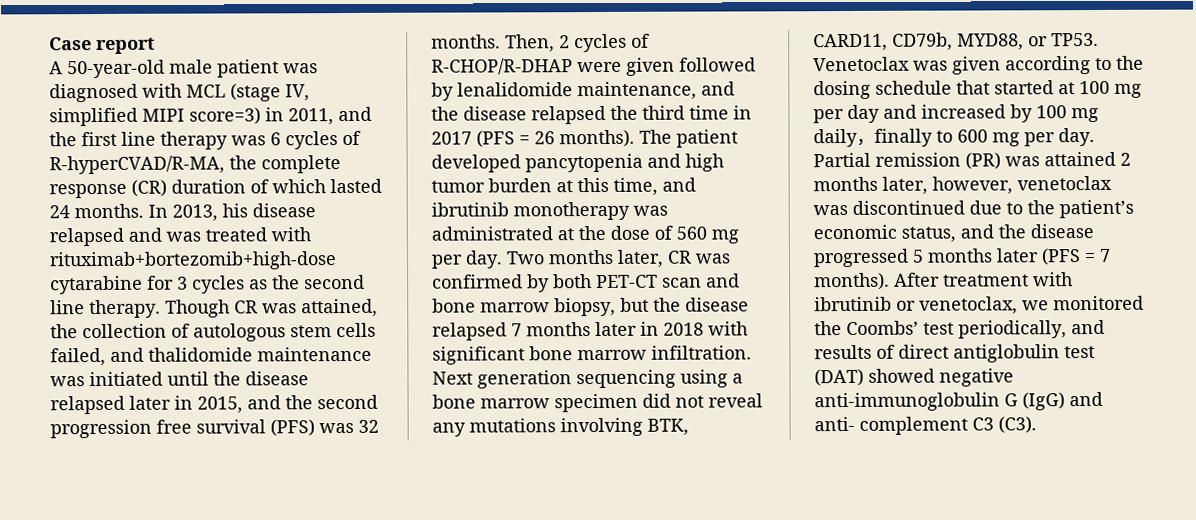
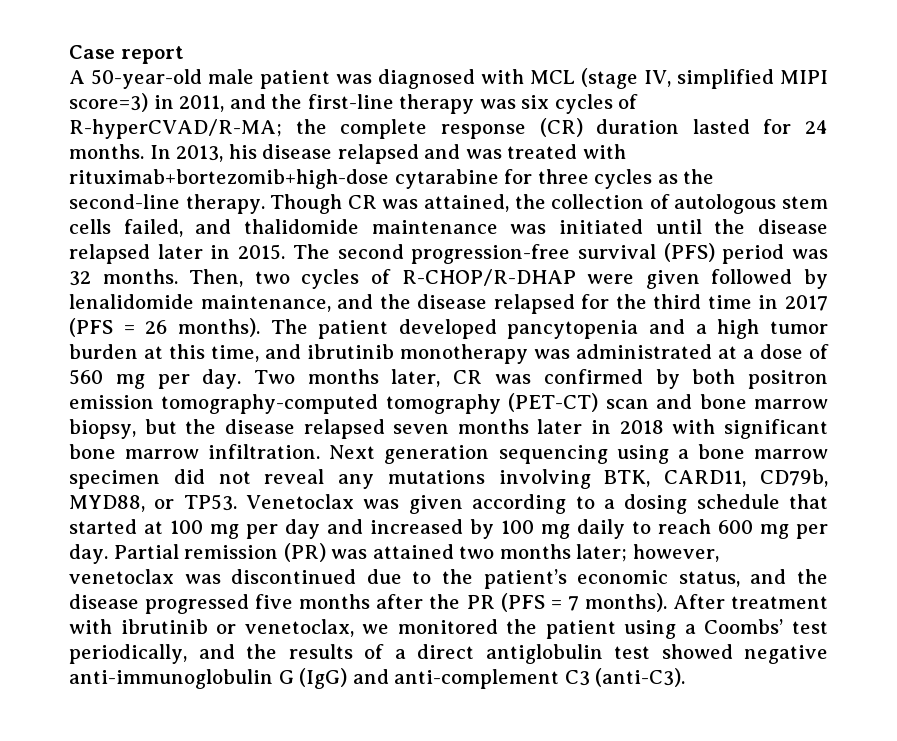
[81,131,156,147] first line -> [307,94,394,109] first-line
[270,130,361,150] [49,155,225,175] 6 cycles of R-hyperCVAD/R-MA, -> [521,94,639,114] [69,119,282,139] six cycles of R-hyperCVAD/R-MA;
[250,178,382,194] of which lasted -> [692,119,792,134] lasted for
[177,276,188,290] 3 -> [537,169,589,184] three
[304,274,365,290] [50,300,85,315] second line -> [69,194,180,209] second-line
[197,394,378,414] [50,419,192,439] 2015, and the second progression free -> [238,244,571,264] 2015. The second progression-free
(315, 428) none -> [722,244,785,264] period
[559,35,570,49] 2 -> [254,271,290,284] two
(606, 115) none -> [581,294,610,309] for
(681, 160) none -> [695,324,707,334] a
[578,225,606,241] the -> [743,349,754,359] a
[596,274,658,289] PET-CT -> [748,370,828,389] [69,393,599,414] positron emission tomography-computed tomography (PET-CT)
[511,323,522,337] 7 -> [393,424,450,434] seven
[1116,55,1144,70] the -> [603,499,615,509] a
[856,128,953,147] ，finally to -> [632,519,711,534] to reach
[1120,152,1131,166] [813,176,928,195] 2 months later, -> [459,544,628,562] two months later;
[912,248,1039,263] 5 months later -> [255,594,495,609] five months after the PR
(842, 328) none -> [545,620,696,639] patient using a
(1105, 327) none -> [246,644,277,659] the
(895, 351) none -> [394,649,406,659] a
[814,368,864,387] (DAT) -> (650, 652) none
[814,416,1037,435] anti- complement C3 (C3). -> [394,668,686,689] anti-complement C3 (anti-C3).

